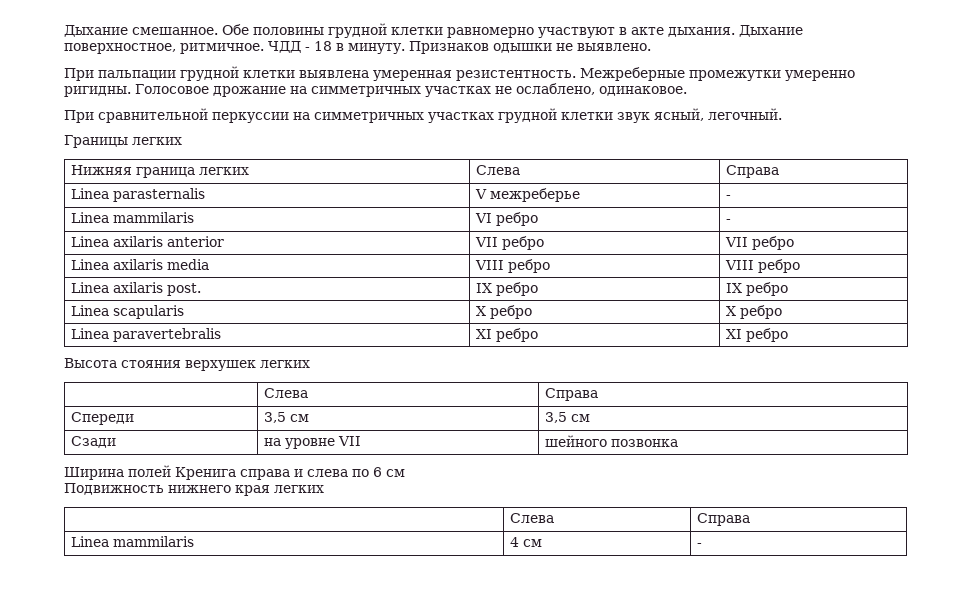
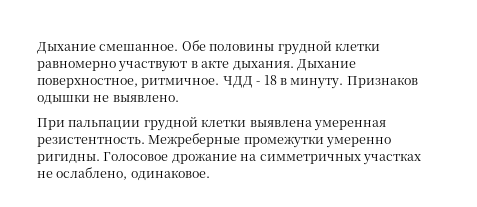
[64,108,782,123] [64,135,182,148] [71,165,250,178] [476,165,521,175] [726,165,780,178] [71,188,206,202] [475,188,581,202] [726,195,732,199] [71,212,195,223] [475,212,539,226] [726,219,732,223] [71,236,225,247] [475,236,545,250] [725,236,795,250] [71,259,210,270] [475,259,551,273] [725,259,801,273] [71,282,202,296] [476,282,539,296] [726,282,789,296] [71,305,185,319] [476,305,533,319] [726,305,783,319] [71,328,222,342] [476,328,539,342] [726,328,789,342] [64,358,310,371] [264,388,309,398] [545,388,599,401] [71,412,135,425] [264,412,310,423] [545,412,591,423] [71,436,117,448] [264,436,362,449] [545,435,679,447] [64,465,405,480] [64,483,324,496] [510,513,555,523] [697,513,751,526] [71,536,195,547] [510,537,543,547] [697,543,703,547] // При сравнительной перкуссии на симметричных участках грудной клетки звук ясный, легочный. // Границы легких // Нижняя граница легких | Слева | Справа // Linea parasternalis | V межреберье | - // Linea mammilaris | VI ребро | - // Linea axilaris anterior | VII ребро | VII ребро // Linea axilaris media | VIII ребро | VIII ребро // Linea axilaris post. | IX ребро | IX ребро // Linea scapularis | X ребро | X ребро // Linea paravertebralis | XI ребро | XI ребро // Высота стояния верхушек легких // | Слева | Справа // Спереди | 3,5 см | 3,5 см // Сзади | на уровне VII | шейного позвонка // Ширина полей Кренига справа и слева по 6 см // Подвижность нижнего края легких // | Слева | Справа // Linea mammilaris | 4 см | - -> (210, 175) none

